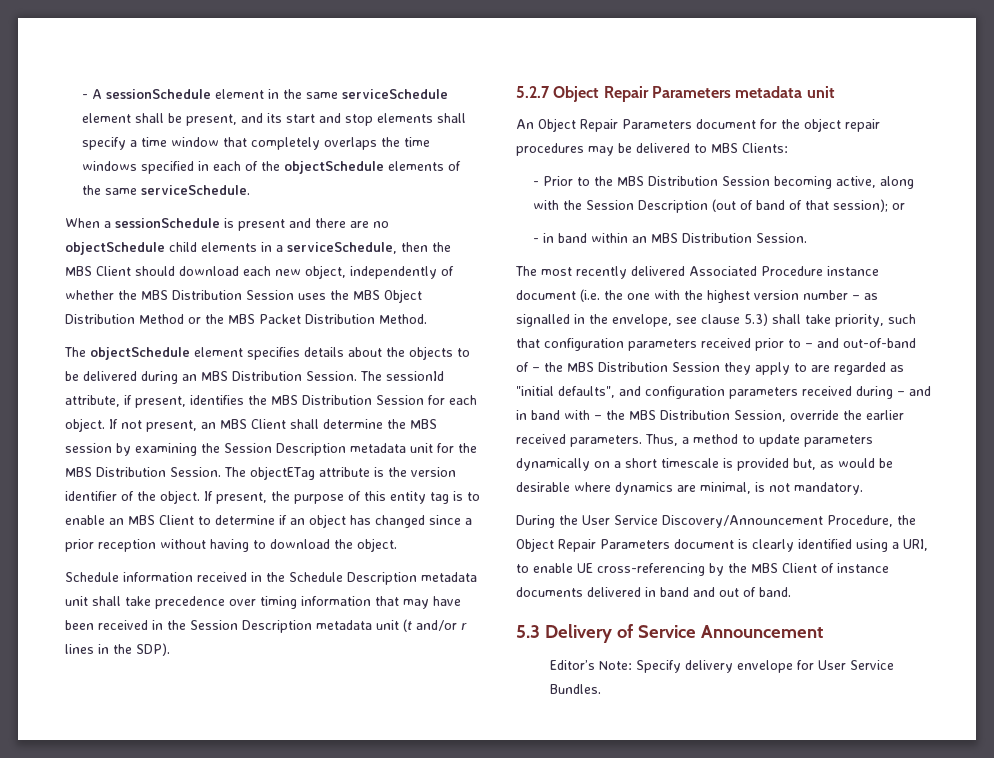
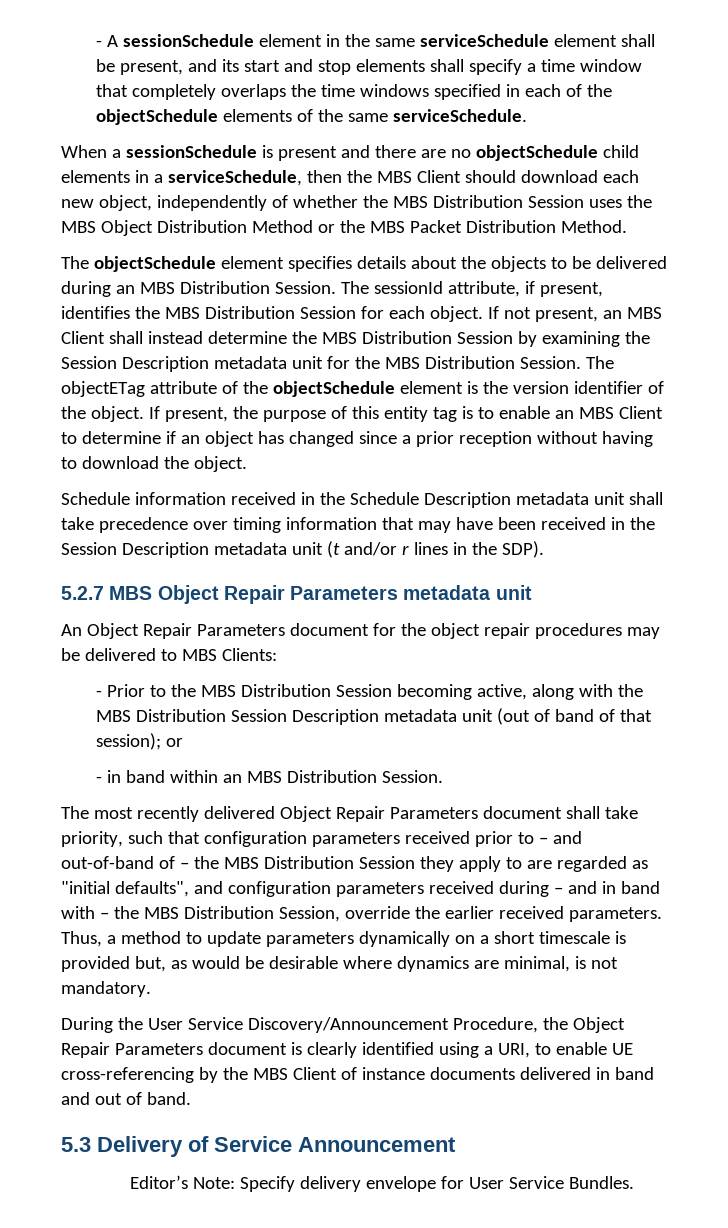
(319, 424) none -> [147,331,203,344] instead
[65,443,112,453] session -> [361,331,513,344] Distribution Session
(370, 472) none -> [221,381,463,397] of the objectSchedule element
(550, 92) none -> [109,586,153,600] MBS
[586,200,709,213] Session Description -> [95,709,493,725] MBS Distribution Session Description metadata unit
[689,266,879,276] [516,289,878,303] [516,313,768,327] Associated Procedure instance document (i.e. the one with the highest version number – as signalled in the envelope, see clause 5.3) -> [279,806,562,822] Object Repair Parameters document

